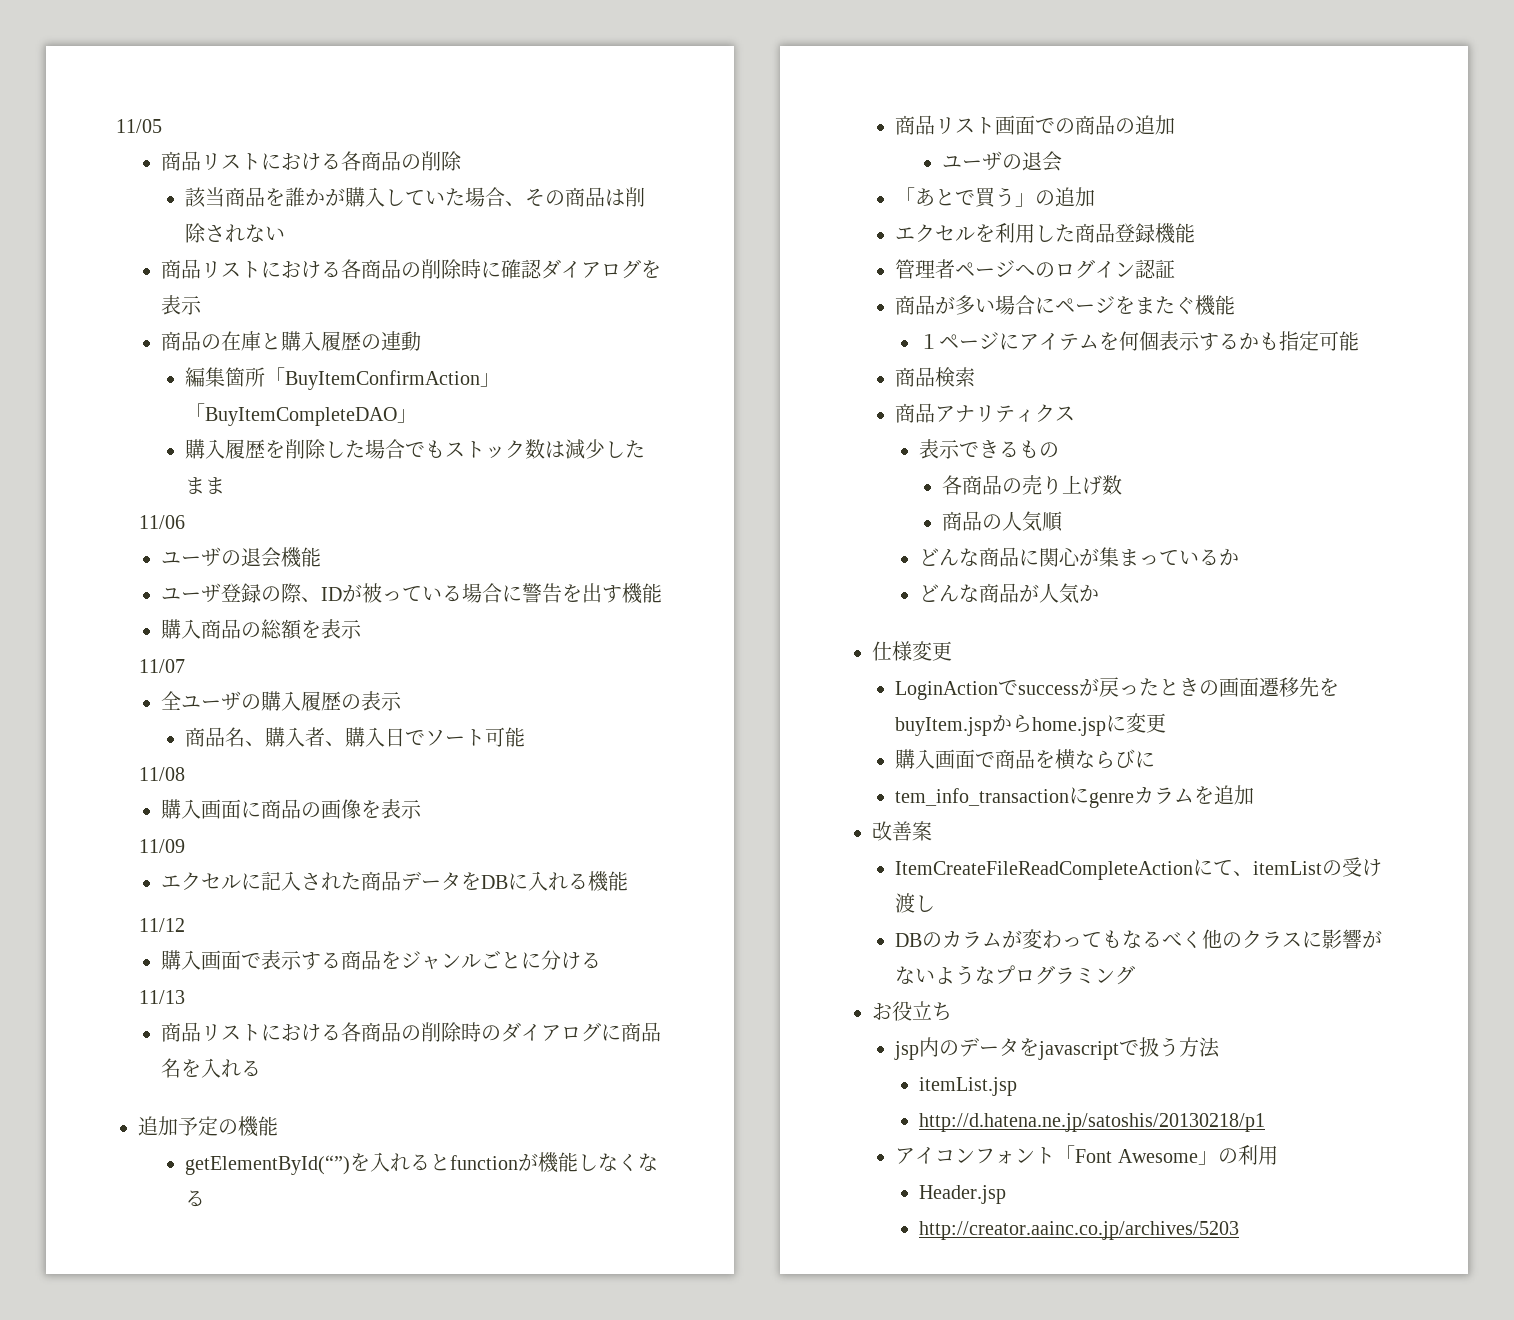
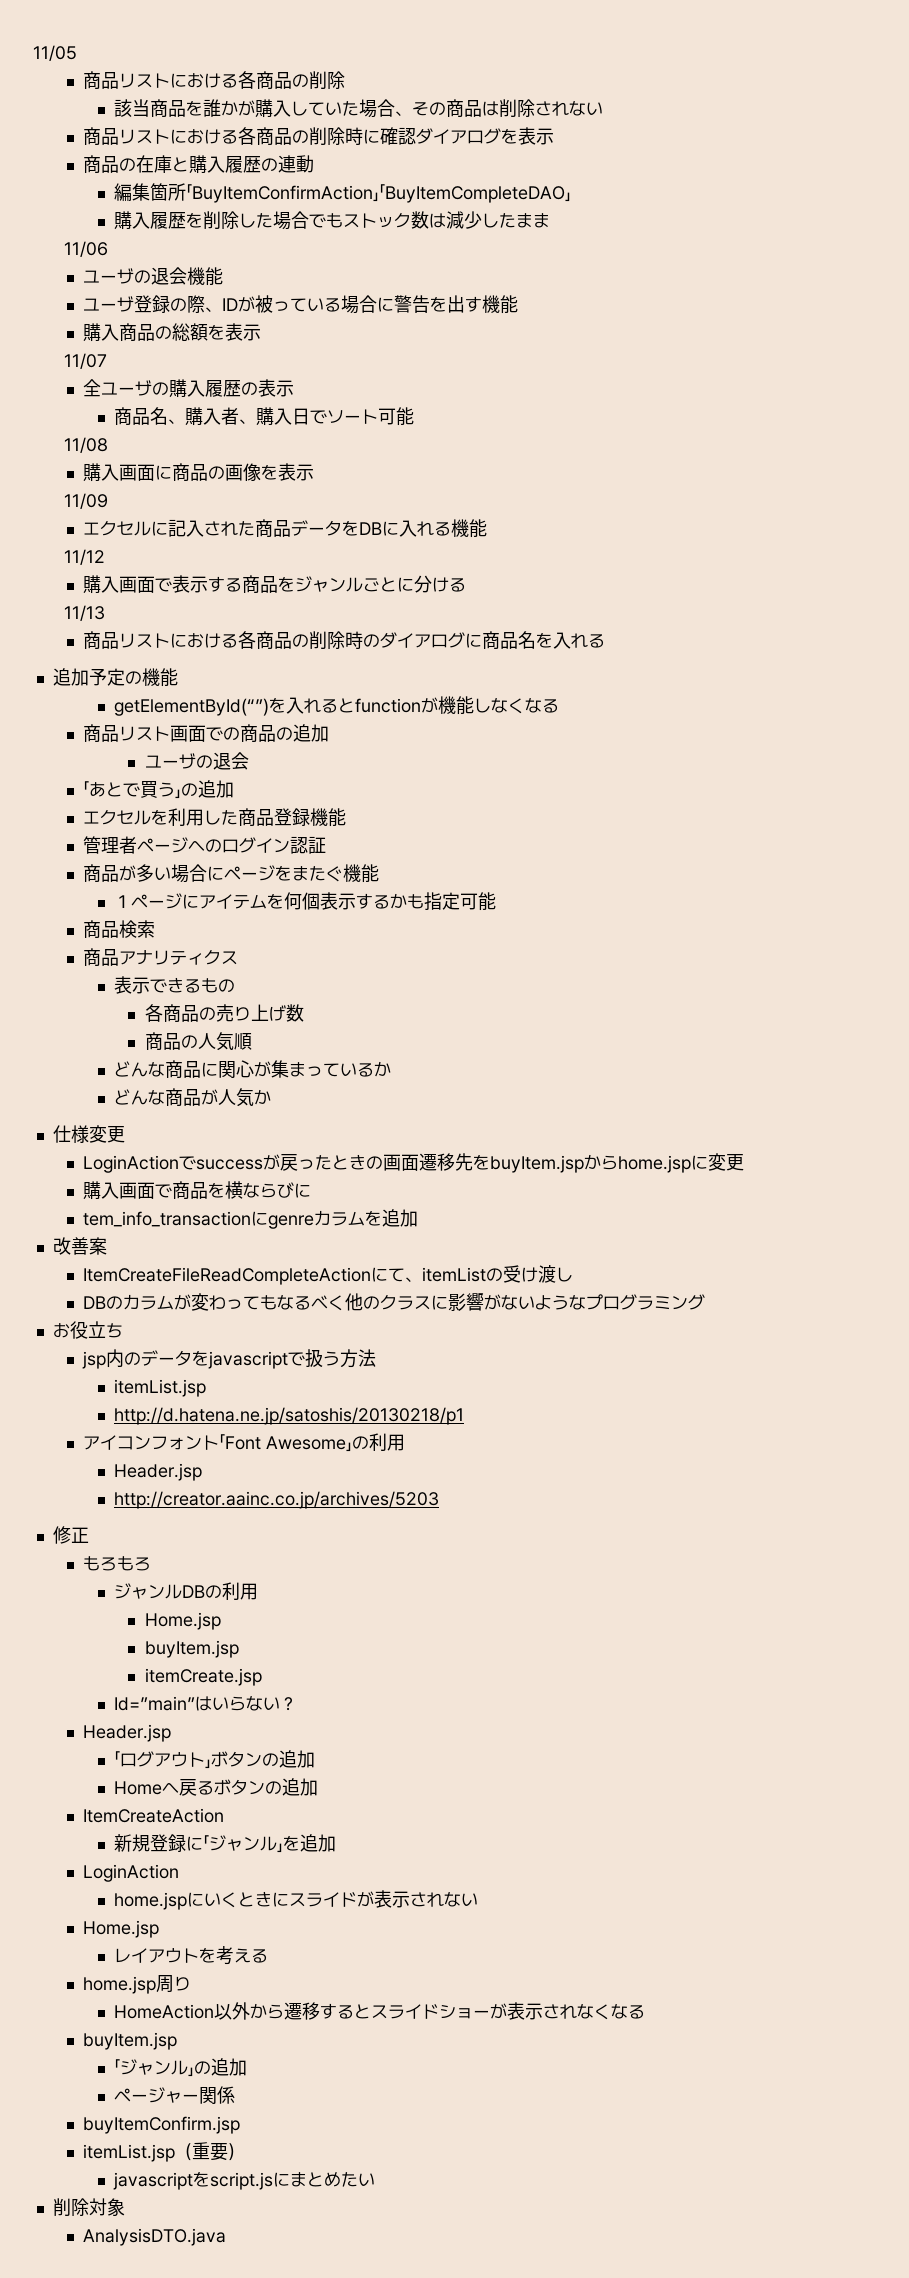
(1239, 1230) none -> [52,1526,89,1544] [83,1556,152,1571] [113,1582,258,1600] [144,1612,221,1630] [144,1640,239,1658] [144,1668,262,1686] [113,1696,297,1711] [83,1724,172,1742] [113,1750,315,1769] [113,1778,318,1796] [83,1808,225,1823] [113,1834,336,1853] [83,1864,180,1882] [113,1890,478,1910] [83,1920,160,1938] [113,1946,268,1965] [83,1975,192,1994] [113,2002,645,2020] [83,2032,178,2050] [113,2058,247,2077] [113,2086,235,2104] [83,2116,241,2134] [83,2142,246,2162] [112,2171,375,2190] [52,2198,125,2216] [83,2228,227,2246] // 修正 // もろもろ // ジャンルDBの利用 // Home.jsp // buyItem.jsp // itemCreate.jsp // Id=”main”はいらない？ // Header.jsp // 「ログアウト」ボタンの追加 // Homeへ戻るボタンの追加 // ItemCreateAction // 新規登録に「ジャンル」を追加 // LoginAction // home.jspにいくときにスライドが表示されない // Home.jsp // レイアウトを考える // home.jsp周り // HomeAction以外から遷移するとスライドショーが表示されなくなる // buyItem.jsp // 「ジャンル」の追加 // ページャー関係 // buyItemConfirm.jsp // itemList.jsp（重要） // javascriptをscript.jsにまとめたい // 削除対象 // AnalysisDTO.java

